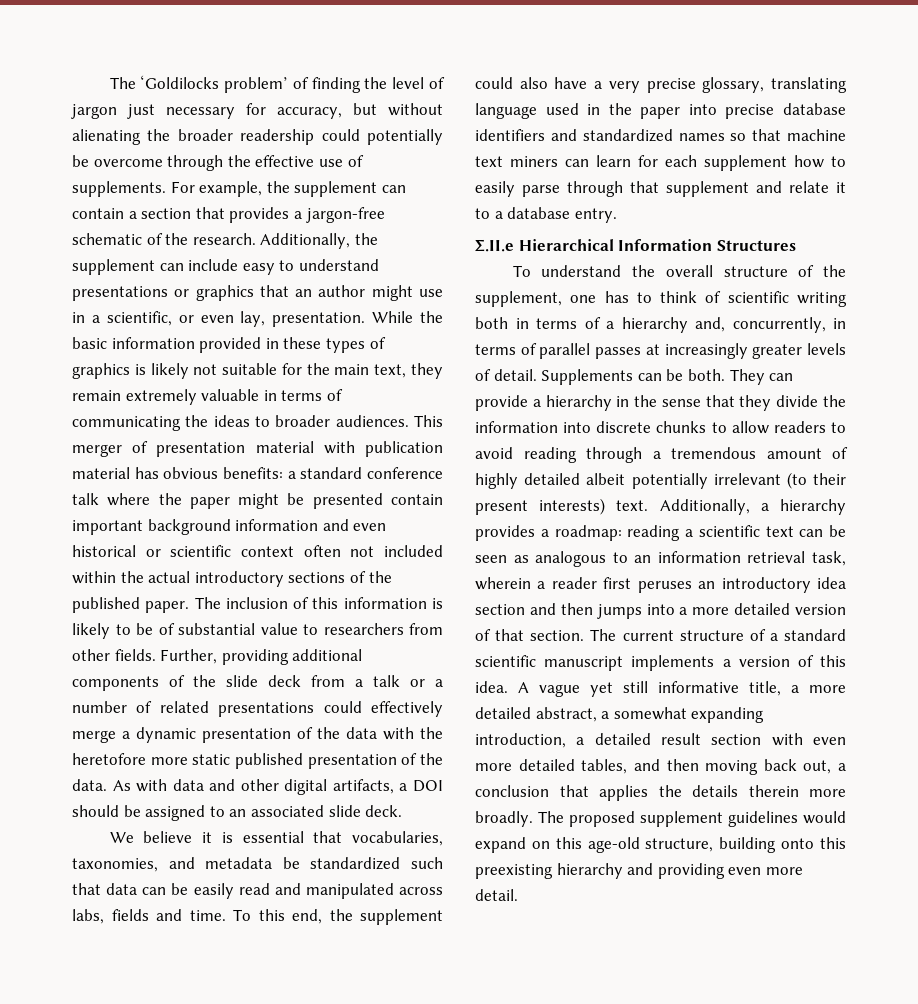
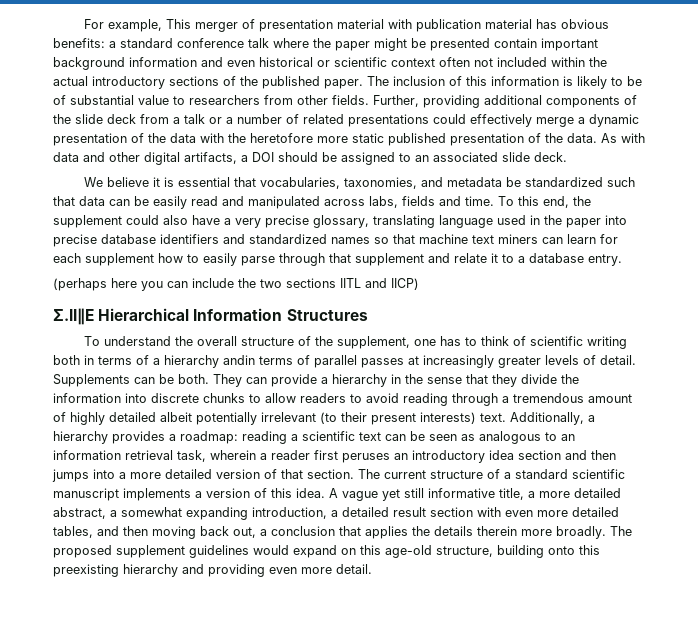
[109,75,446,93] [71,103,443,119] [72,129,443,145] [72,155,364,171] [72,181,406,197] [72,207,385,223] [72,233,378,249] [72,259,379,275] [72,285,443,301] [72,311,443,327] [72,337,386,353] [72,363,443,379] [72,389,343,405] [72,415,409,431] The ‘Goldilocks problem’ of finding the level of jargon just necessary for accuracy, but without alienating the broader readership could potentially be overcome through the effective use of supplements. For example, the supplement can contain a section that provides a jargon-free schematic of the research. Additionally, the supplement can include easy to understand presentations or graphics that an author might use in a scientific, or even lay, presentation. While the basic information provided in these types of graphics is likely not suitable for the main text, they remain extremely valuable in terms of communicating the ideas to broader audiences. -> [84,19,163,32] For example,
[475,239,514,252] Σ.II.e -> [53,278,419,291] [53,308,94,325] (perhaps here you can include the two sections IITL and IICP) // Σ.II∥E
[695,317,846,333] and, concurrently, in -> [223,355,255,365] andin

